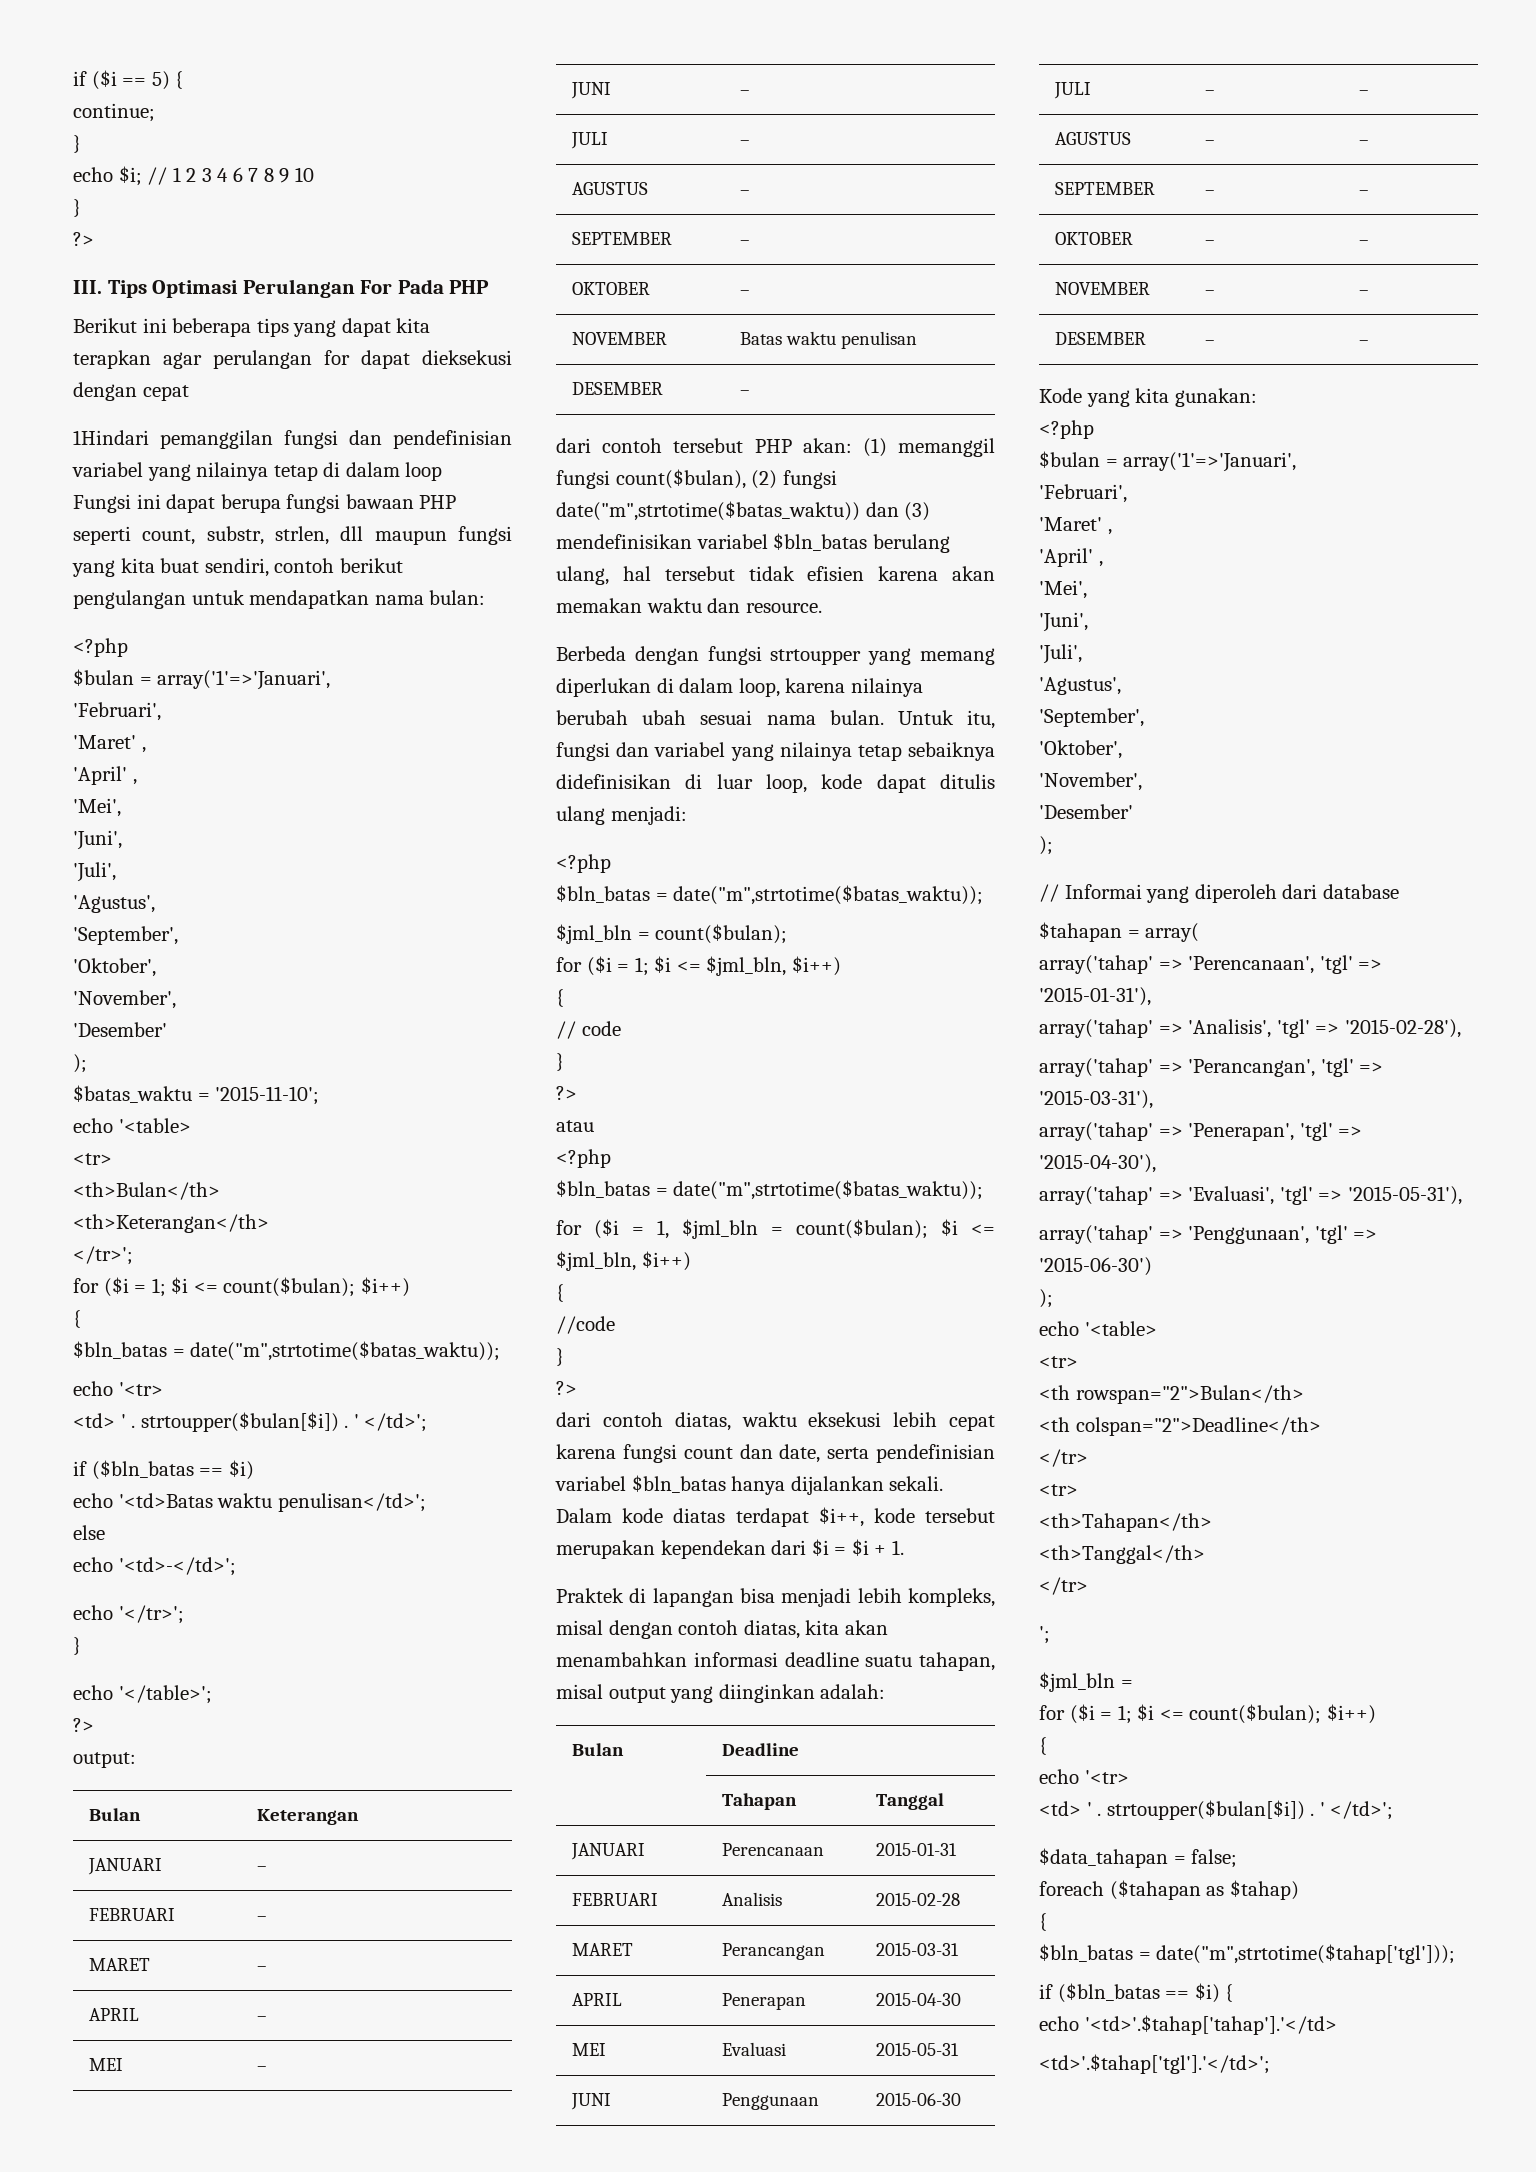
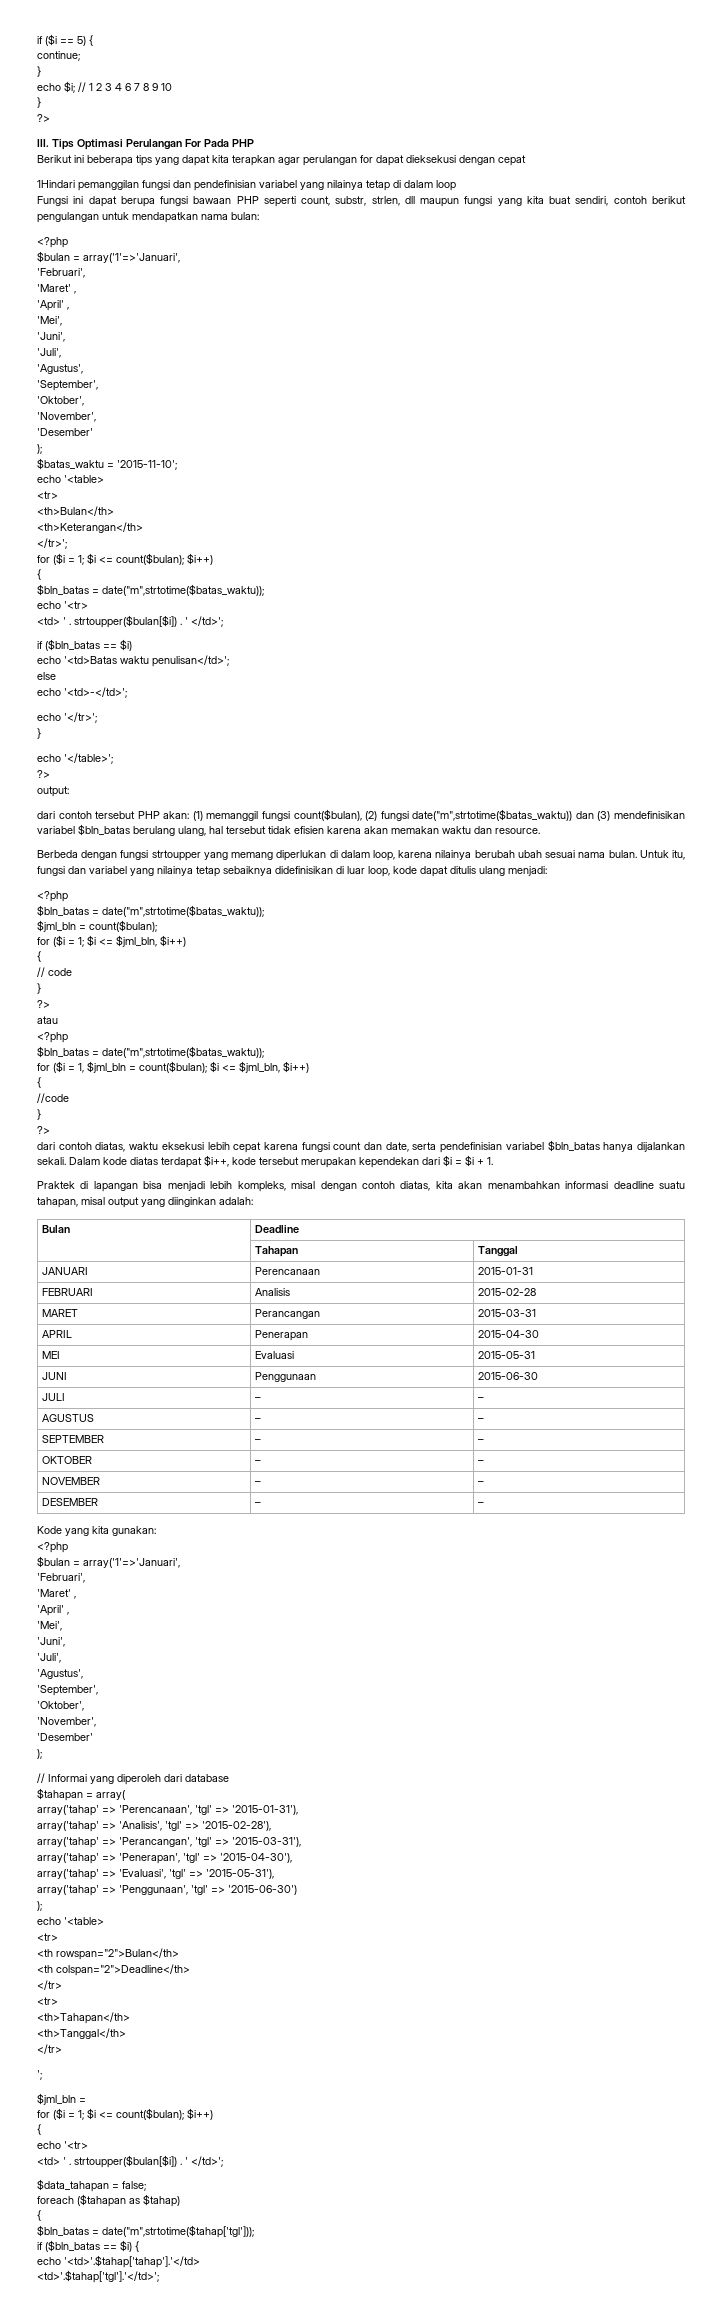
[88,1808,141,1821] [256,1809,359,1825] [87,1858,162,1875] [256,1866,267,1871] [88,1908,175,1921] [256,1916,267,1921] [88,1958,150,1971] [256,1966,267,1971] [88,2008,139,2021] [256,2016,267,2021] [88,2058,123,2071] [256,2066,267,2071] [570,82,611,99] [739,90,750,95] [570,132,608,149] [739,140,750,145] [571,182,648,195] [739,190,750,195] [571,232,672,245] [739,240,750,245] [571,282,650,295] [739,290,750,295] [571,332,667,345] [739,331,917,349] [571,382,663,395] [739,390,750,395] // Bulan | Keterangan // JANUARI | – // FEBRUARI | – // MARET | – // APRIL | – // MEI | – // JUNI | – // JULI | – // AGUSTUS | – // SEPTEMBER | – // OKTOBER | – // NOVEMBER | Batas waktu penulisan // DESEMBER | – -> (69, 791) none

